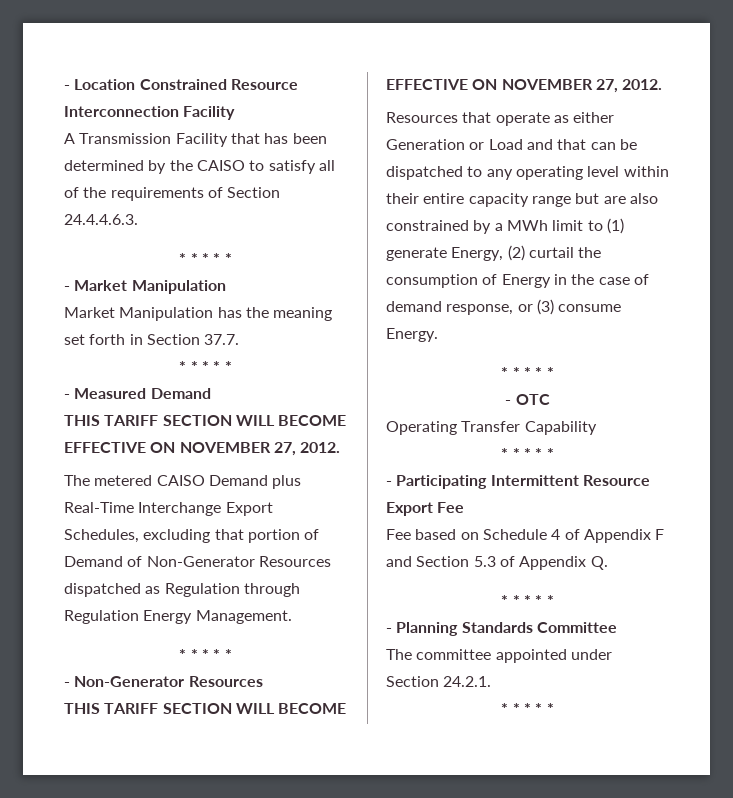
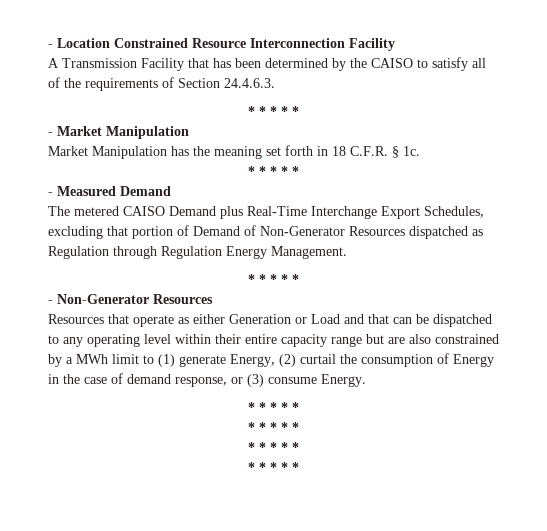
[64,214,138,225] 24.4.4.6.3. -> [224,78,275,88] 24.4.6.3.
[146,334,240,345] Section 37.7. -> [332,146,420,158] 18 C.F.R. § 1c.
[64,415,347,426] [64,442,341,456] // THIS TARIFF SECTION WILL BECOME EFFECTIVE ON NOVEMBER 27, 2012. -> (171, 191) none
[64,703,347,714] [386,79,663,93] // THIS TARIFF SECTION WILL BECOME EFFECTIVE ON NOVEMBER 27, 2012. -> (213, 299) none
[505,394,550,405] [386,421,597,435] [501,448,554,459] [386,475,650,489] [386,502,465,516] [386,529,665,543] [386,556,608,570] [501,595,554,606] [386,622,617,636] [386,649,612,663] [386,676,492,687] [501,703,554,714] - OTC // Operating Transfer Capability // * * * * * // - Participating Intermittent Resource Export Fee // Fee based on Schedule 4 of Appendix F and Section 5.3 of Appendix Q. // * * * * * // - Planning Standards Committee // The committee appointed under Section 24.2.1. // * * * * * -> [248,422,299,432] [248,442,299,452] [248,462,299,472] * * * * * // * * * * * // * * * * *

